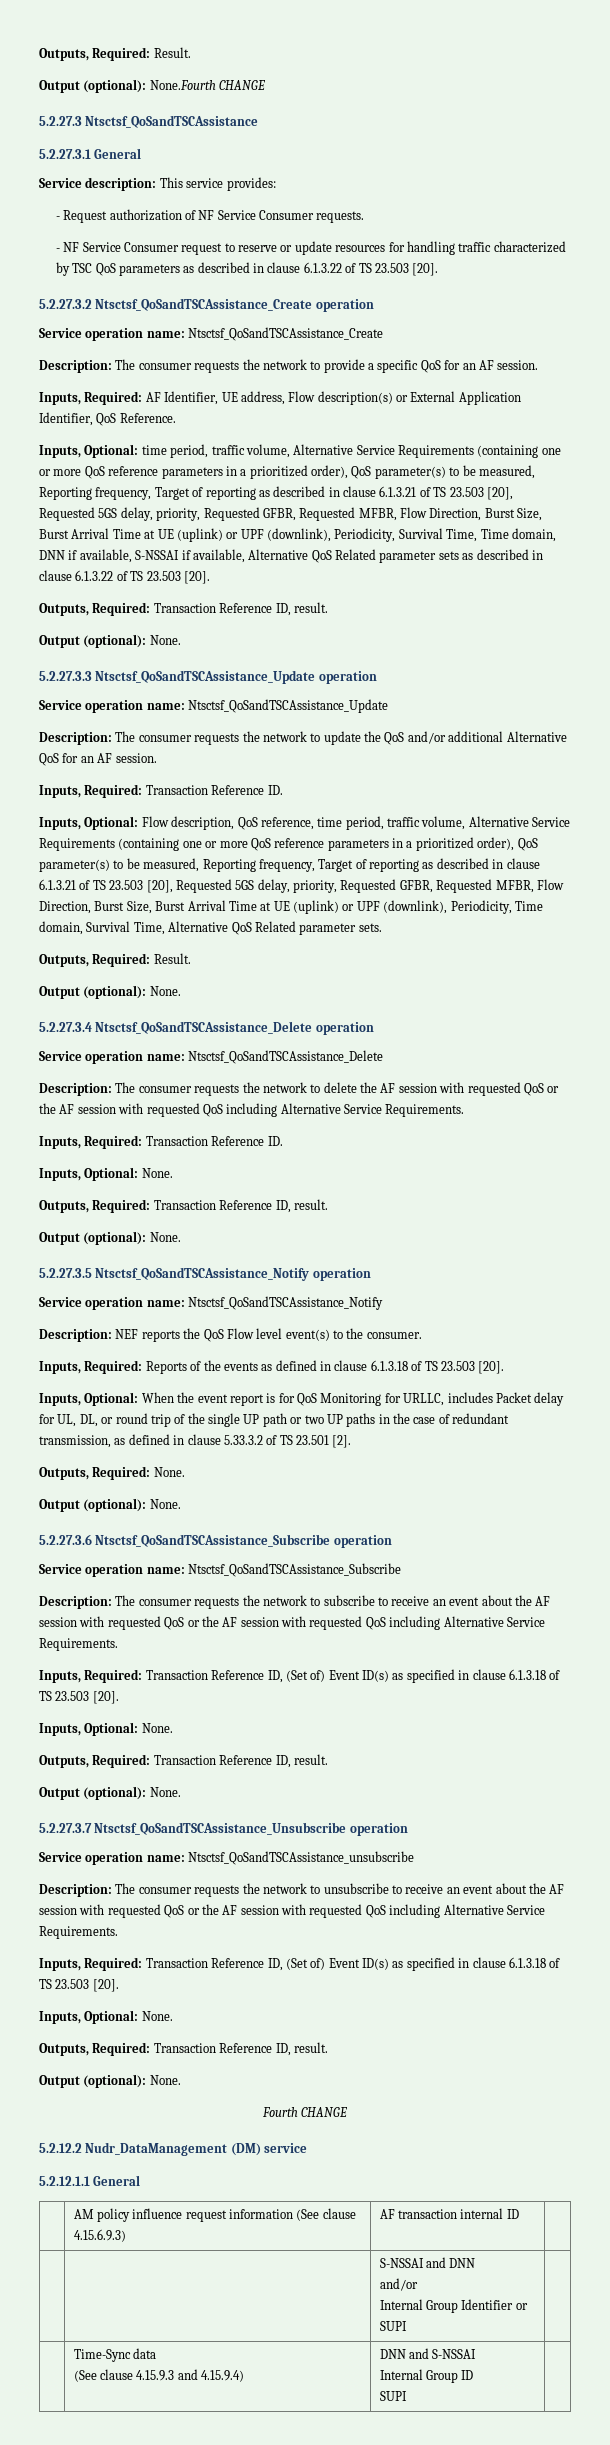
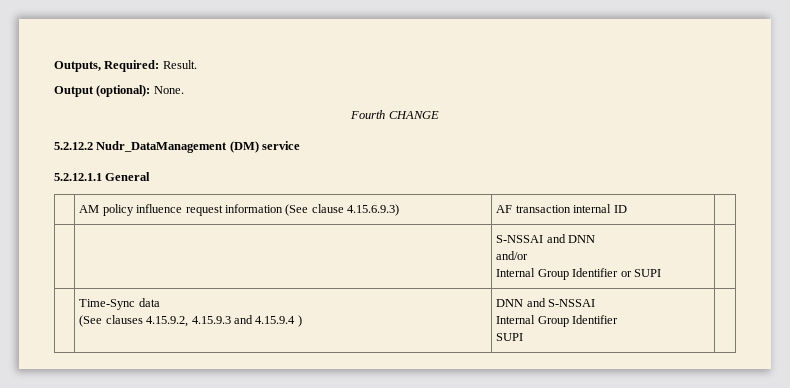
[39,47,191,61] [39,79,266,93] [39,115,259,128] [39,148,142,159] [39,177,276,191] [55,209,365,223] [55,241,566,255] [55,262,439,276] [39,298,374,312] [39,327,384,341] [39,359,539,373] [39,391,521,405] [39,412,176,426] [39,444,561,458] [39,465,535,479] [39,486,513,500] [39,507,543,521] [39,528,556,542] [39,549,543,563] [39,570,210,584] [39,602,328,616] [39,634,181,648] [39,670,377,684] [39,699,389,713] [39,731,567,745] [39,753,157,766] [39,784,283,798] [39,816,571,830] [39,837,538,851] [39,858,540,872] [39,879,564,893] [39,900,543,914] [39,921,382,935] [39,953,191,967] [39,985,181,999] [39,1021,374,1035] [39,1050,384,1064] [39,1082,560,1096] [39,1103,465,1117] [39,1135,283,1149] [39,1167,173,1181] [39,1199,328,1213] [39,1231,181,1245] [39,1267,371,1281] [39,1296,384,1310] [39,1328,422,1342] [39,1360,505,1374] [39,1392,565,1406] [39,1413,510,1427] [39,1434,352,1448] [39,1466,185,1480] [39,1498,181,1512] [39,1534,392,1548] [39,1563,402,1577] [39,1595,551,1609] [39,1616,545,1630] [39,1638,118,1651] [39,1669,561,1683] [39,1691,119,1704] [39,1722,173,1736] [39,1754,328,1768] [39,1786,181,1800] [39,1822,408,1836] [39,1851,415,1865] [39,1883,565,1897] [39,1904,545,1918] [39,1926,118,1939] [39,1957,561,1971] [39,1979,119,1992] [39,2010,173,2024] [39,2042,328,2056] Outputs, Required: Result. // Output (optional): None.Fourth CHANGE // 5.2.27.3 Ntsctsf_QoSandTSCAssistance // 5.2.27.3.1 General // Service description: This service provides: // - Request authorization of NF Service Consumer requests. // - NF Service Consumer request to reserve or update resources for handling traffic characterized by TSC QoS parameters as described in clause 6.1.3.22 of TS 23.503 [20]. // 5.2.27.3.2 Ntsctsf_QoSandTSCAssistance_Create operation // Service operation name: Ntsctsf_QoSandTSCAssistance_Create // Description: The consumer requests the network to provide a specific QoS for an AF session. // Inputs, Required: AF Identifier, UE address, Flow description(s) or External Application Identifier, QoS Reference. // Inputs, Optional: time period, traffic volume, Alternative Service Requirements (containing one or more QoS reference parameters in a prioritized order), QoS parameter(s) to be measured, Reporting frequency, Target of reporting as described in clause 6.1.3.21 of TS 23.503 [20], Requested 5GS delay, priority, Requested GFBR, Requested MFBR, Flow Direction, Burst Size, Burst Arrival Time at UE (uplink) or UPF (downlink), Periodicity, Survival Time, Time domain, DNN if available, S-NSSAI if available, Alternative QoS Related parameter sets as described in clause 6.1.3.22 of TS 23.503 [20]. // Outputs, Required: Transaction Reference ID, result. // Output (optional): None. // 5.2.27.3.3 Ntsctsf_QoSandTSCAssistance_Update operation // Service operation name: Ntsctsf_QoSandTSCAssistance_Update // Description: The consumer requests the network to update the QoS and/or additional Alternative QoS for an AF session. // Inputs, Required: Transaction Reference ID. // Inputs, Optional: Flow description, QoS reference, time period, traffic volume, Alternative Service Requirements (containing one or more QoS reference parameters in a prioritized order), QoS parameter(s) to be measured, Reporting frequency, Target of reporting as described in clause 6.1.3.21 of TS 23.503 [20], Requested 5GS delay, priority, Requested GFBR, Requested MFBR, Flow Direction, Burst Size, Burst Arrival Time at UE (uplink) or UPF (downlink), Periodicity, Time domain, Survival Time, Alternative QoS Related parameter sets. // Outputs, Required: Result. // Output (optional): None. // 5.2.27.3.4 Ntsctsf_QoSandTSCAssistance_Delete operation // Service operation name: Ntsctsf_QoSandTSCAssistance_Delete // Description: The consumer requests the network to delete the AF session with requested QoS or the AF session with requested QoS including Alternative Service Requirements. // Inputs, Required: Transaction Reference ID. // Inputs, Optional: None. // Outputs, Required: Transaction Reference ID, result. // Output (optional): None. // 5.2.27.3.5 Ntsctsf_QoSandTSCAssistance_Notify operation // Service operation name: Ntsctsf_QoSandTSCAssistance_Notify // Description: NEF reports the QoS Flow level event(s) to the consumer. // Inputs, Required: Reports of the events as defined in clause 6.1.3.18 of TS 23.503 [20]. // Inputs, Optional: When the event report is for QoS Monitoring for URLLC, includes Packet delay for UL, DL, or round trip of the single UP path or two UP paths in the case of redundant transmission, as defined in clause 5.33.3.2 of TS 23.501 [2]. // Outputs, Required: None. // Output (optional): None. // 5.2.27.3.6 Ntsctsf_QoSandTSCAssistance_Subscribe operation // Service operation name: Ntsctsf_QoSandTSCAssistance_Subscribe // Description: The consumer requests the network to subscribe to receive an event about the AF session with requested QoS or the AF session with requested QoS including Alternative Service Requirements. // Inputs, Required: Transaction Reference ID, (Set of) Event ID(s) as specified in clause 6.1.3.18 of TS 23.503 [20]. // Inputs, Optional: None. // Outputs, Required: Transaction Reference ID, result. // Output (optional): None. // 5.2.27.3.7 Ntsctsf_QoSandTSCAssistance_Unsubscribe operation // Service operation name: Ntsctsf_QoSandTSCAssistance_unsubscribe // Description: The consumer requests the network to unsubscribe to receive an event about the AF session with requested QoS or the AF session with requested QoS including Alternative Service Requirements. // Inputs, Required: Transaction Reference ID, (Set of) Event ID(s) as specified in clause 6.1.3.18 of TS 23.503 [20]. // Inputs, Optional: None. // Outputs, Required: Transaction Reference ID, result. -> [54,60,197,72] Outputs, Required: Result.
[99,2369,245,2382] clause 4.15.9.3 and 4.15.9.4) -> [105,315,302,327] clauses 4.15.9.2, 4.15.9.3 and 4.15.9.4 )
[461,2370,474,2380] ID -> [572,315,619,324] Identifier

